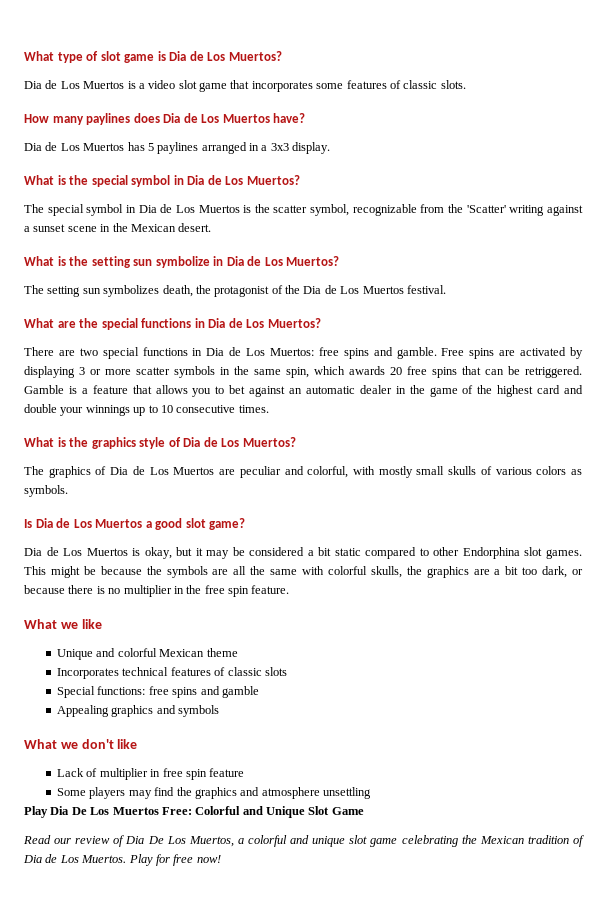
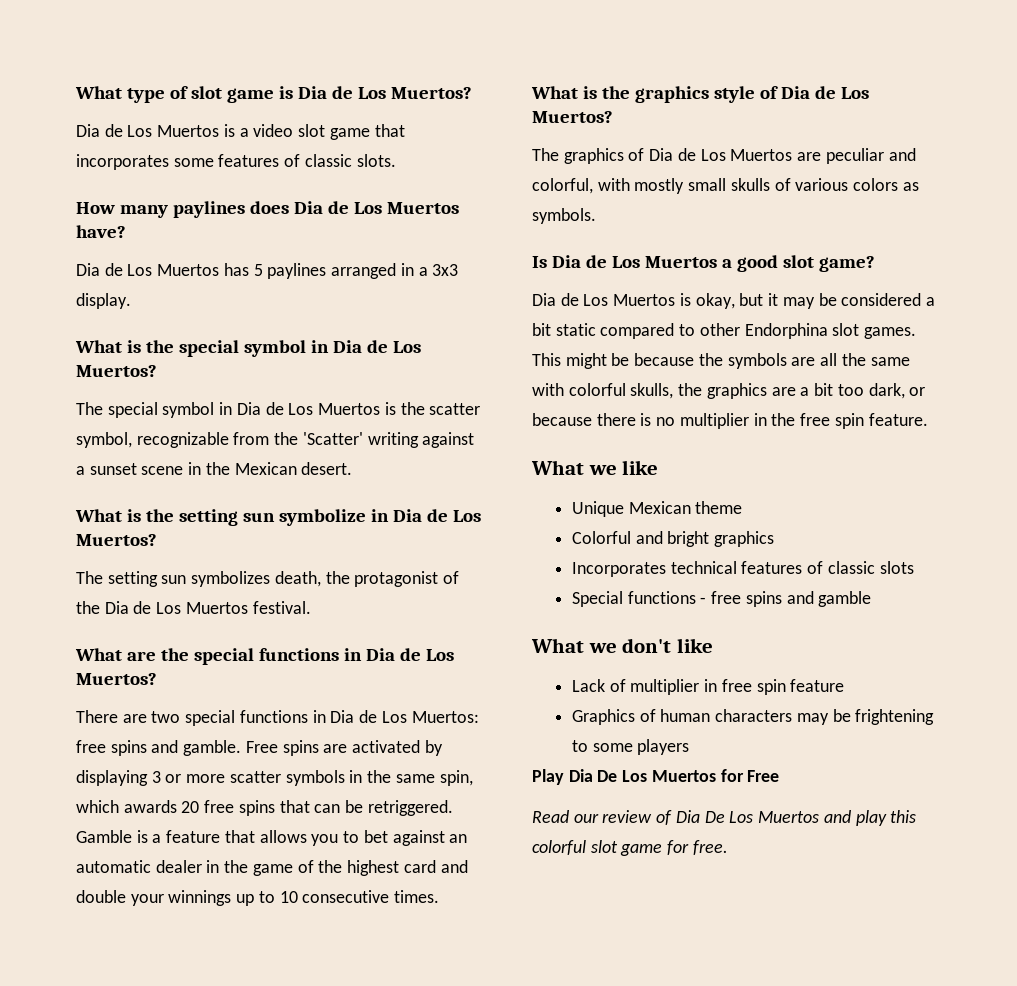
[96,648,157,657] and colorful -> (624, 509) none
(238, 652) none -> [571,531,775,547] // Colorful and bright graphics
[97,686,146,695] functions: -> [627,591,707,604] functions -
[57,705,220,717] // Appealing graphics and symbols -> (872, 599) none
[57,787,372,799] Some players may find the graphics and atmosphere unsettling -> [571,709,935,725] [571,739,690,755] Graphics of human characters may be frightening to some players
[161,806,364,818] Free: Colorful and Unique Slot Game -> [720,769,780,782] for Free
[188,835,584,847] [23,854,221,866] Muertos, a colorful and unique slot game celebrating the Mexican tradition of Dia de Los Muertos. Play for free now! -> [758,810,917,826] [532,840,728,856] Muertos and play this colorful slot game for free.

